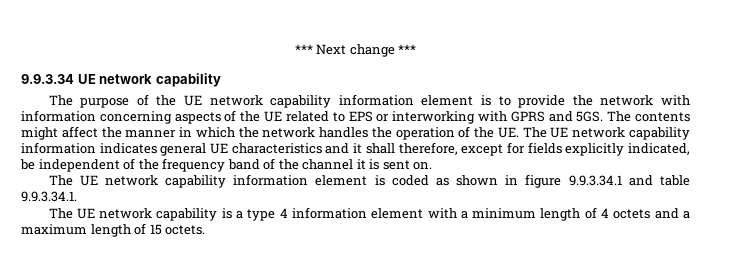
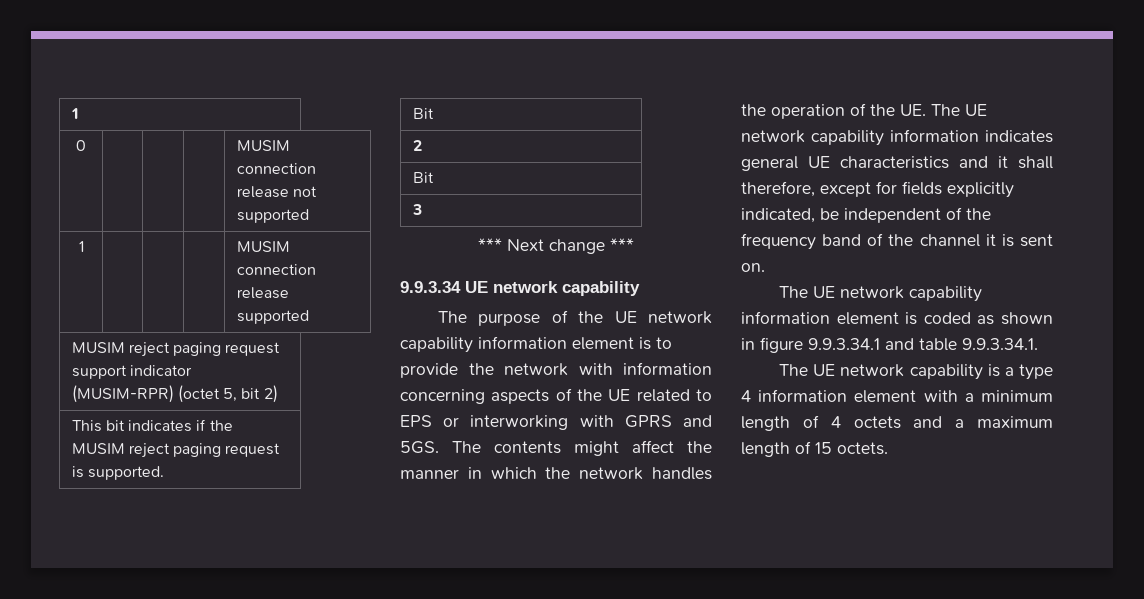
(294, 49) none -> [70,108,79,119] [76,140,86,151] [236,140,290,151] [236,163,316,174] [236,186,317,198] [236,209,309,223] [78,241,84,252] [236,241,290,252] [236,264,316,275] [236,287,289,299] [236,310,309,324] [71,342,281,357] [71,365,192,379] [71,385,278,403] [71,419,233,432] [71,443,281,458] [71,466,164,480] [412,108,434,119] [412,140,422,151] [412,172,434,183] [411,204,422,215] 1 // 0 | | | | MUSIM connection release not supported // 1 | | | | MUSIM connection release supported // MUSIM reject paging request support indicator (MUSIM-RPR) (octet 5, bit 2) // This bit indicates if the MUSIM reject paging request is supported. // Bit // 2 // Bit // 3 //

